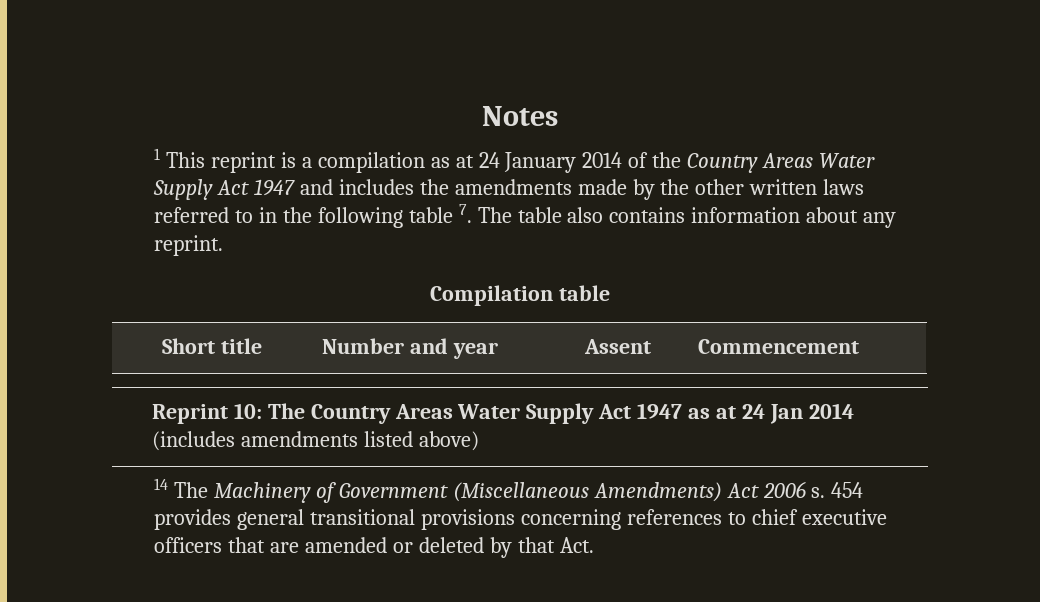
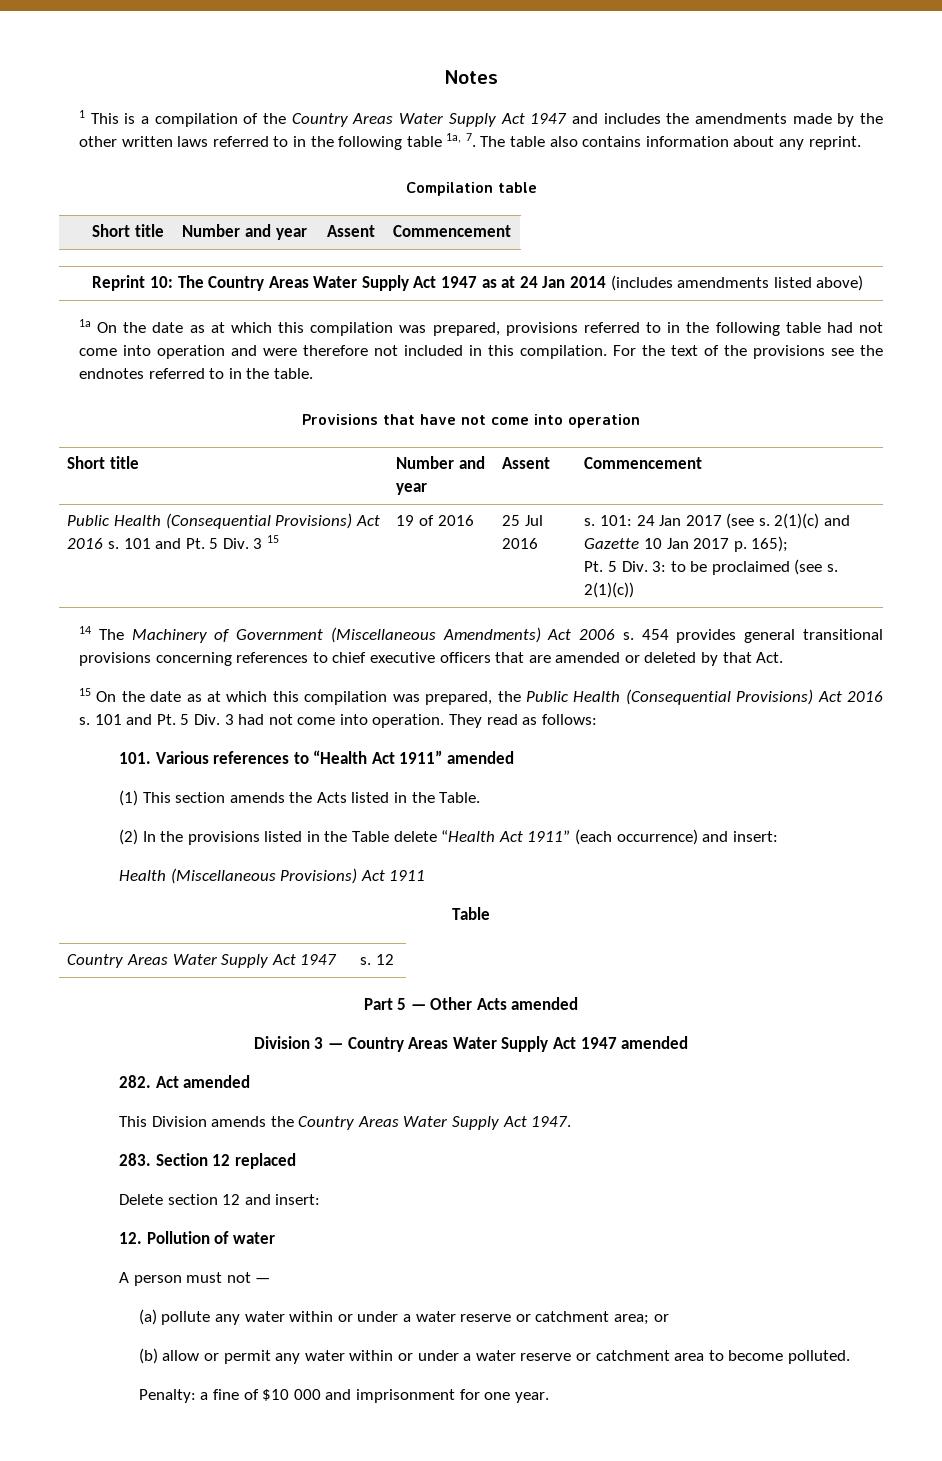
[210,152,276,173] reprint -> (119, 118) none
[430,152,623,173] as at 24 January 2014 -> (238, 120) none
(453, 215) none -> [446,133,462,143] 1a,
(479, 441) none -> [78,319,884,336] [78,345,883,359] [78,368,313,379] [302,414,640,428] [67,456,139,469] [396,456,485,469] [396,483,428,495] [502,457,551,469] [584,457,703,469] [67,513,380,529] [67,535,280,549] [396,515,474,526] [502,515,543,526] [502,538,539,549] [584,513,851,529] [584,536,789,552] [584,559,839,575] [584,582,635,598] // 1a On the date as at which this compilation was prepared, provisions referred to in the following table had not come into operation and were therefore not included in this compilation. For the text of the provisions see the endnotes referred to in the table. // Provisions that have not come into operation // Short title | Number and year | Assent | Commencement // Public Health (Consequential Provisions) Act 2016 s. 101 and Pt. 5 Div. 3 15 | 19 of 2016 | 25 Jul 2016 | s. 101: 24 Jan 2017 (see s. 2(1)(c) and Gazette 10 Jan 2017 p. 165); // Pt. 5 Div. 3: to be proclaimed (see s. 2(1)(c))
(594, 545) none -> [78,688,883,705] [78,714,597,728] [118,750,515,764] [118,790,481,806] [118,829,778,845] [118,868,426,884] [452,907,490,920] [67,954,338,968] [360,954,394,965] [363,997,579,1010] [253,1036,689,1052] [118,1075,251,1088] [118,1116,572,1130] [118,1153,296,1169] [118,1194,321,1205] [118,1231,275,1244] [118,1272,271,1286] [138,1309,669,1325] [138,1348,850,1364] [138,1389,549,1403] // 15 On the date as at which this compilation was prepared, the Public Health (Consequential Provisions) Act 2016 s. 101 and Pt. 5 Div. 3 had not come into operation. They read as follows: // 101. Various references to “Health Act 1911” amended // (1) This section amends the Acts listed in the Table. // (2) In the provisions listed in the Table delete “Health Act 1911” (each occurrence) and insert: // Health (Miscellaneous Provisions) Act 1911 // Table // Country Areas Water Supply Act 1947 | s. 12 // Part 5 — Other Acts amended // Division 3 — Country Areas Water Supply Act 1947 amended // 282. Act amended // This Division amends the Country Areas Water Supply Act 1947. // 283. Section 12 replaced // Delete section 12 and insert: // 12. Pollution of water // A person must not — // (a) pollute any water within or under a water reserve or catchment area; or // (b) allow or permit any water within or under a water reserve or catchment area to become polluted. // Penalty: a fine of $10 000 and imprisonment for one year.

